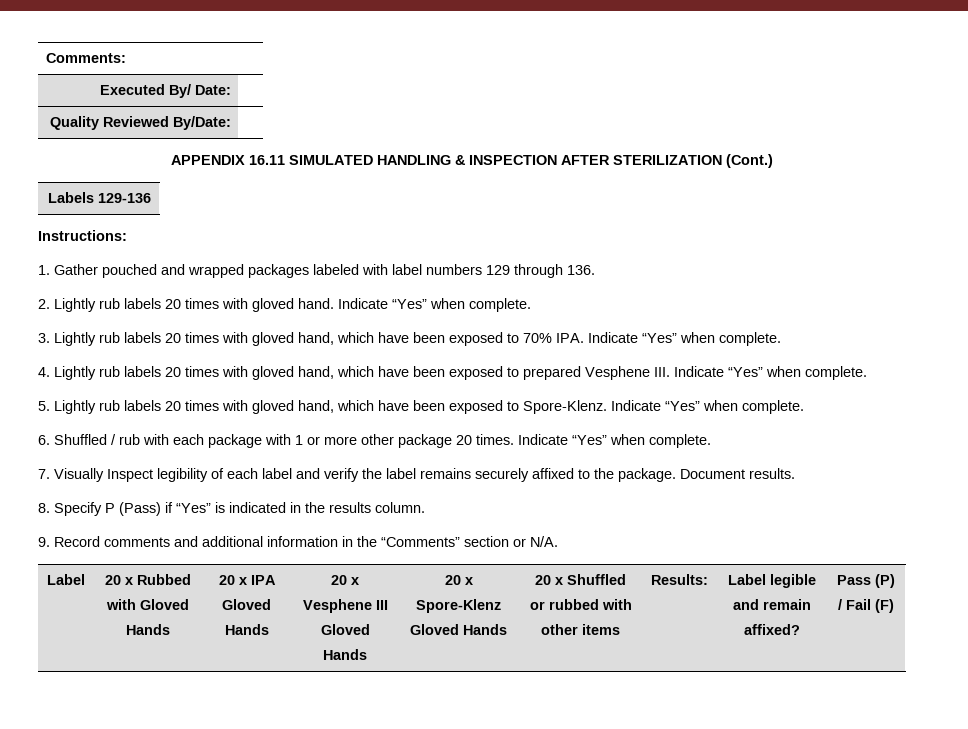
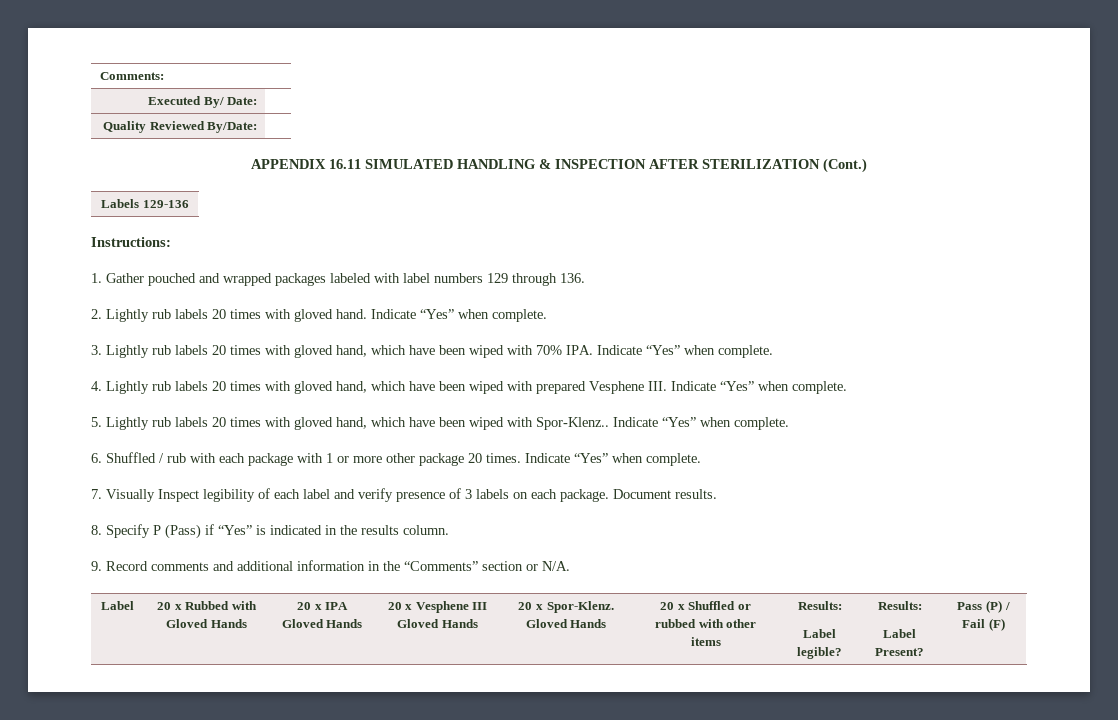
[449,332,519,346] exposed to -> [469,345,533,358] wiped with
[449,366,519,380] exposed to -> [469,381,533,394] wiped with
[449,400,607,414] exposed to Spore-Klenz. -> [469,417,609,430] wiped with Spor-Klenz..
[362,468,614,482] the label remains securely affixed to the -> [396,488,557,502] presence of 3 labels on each
[416,599,501,613] Spore-Klenz -> [546,601,614,613] Spor-Klenz.
[727,574,816,588] [732,599,811,610] [743,624,800,635] | Label legible and remain affixed? -> [803,629,836,638] [797,647,842,659] [877,601,922,610] [883,629,916,638] [875,648,924,656] // Label legible? | Results: // Label Present?

